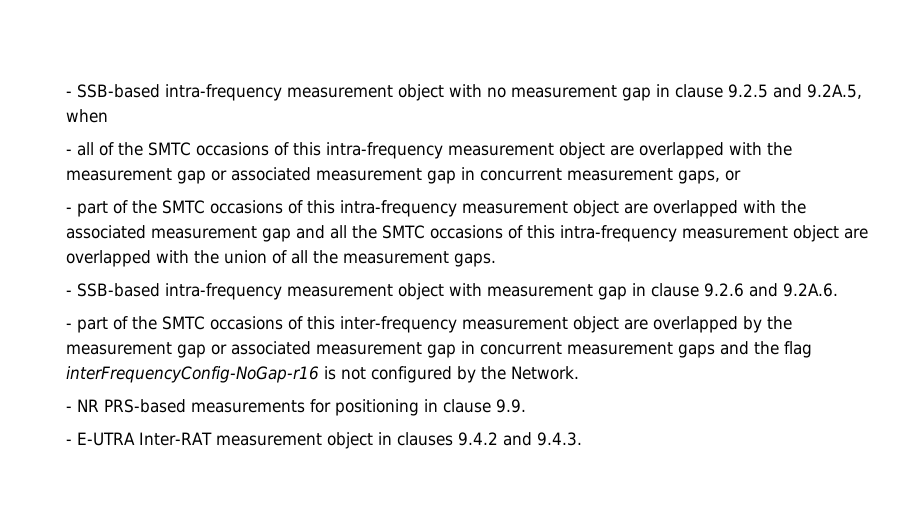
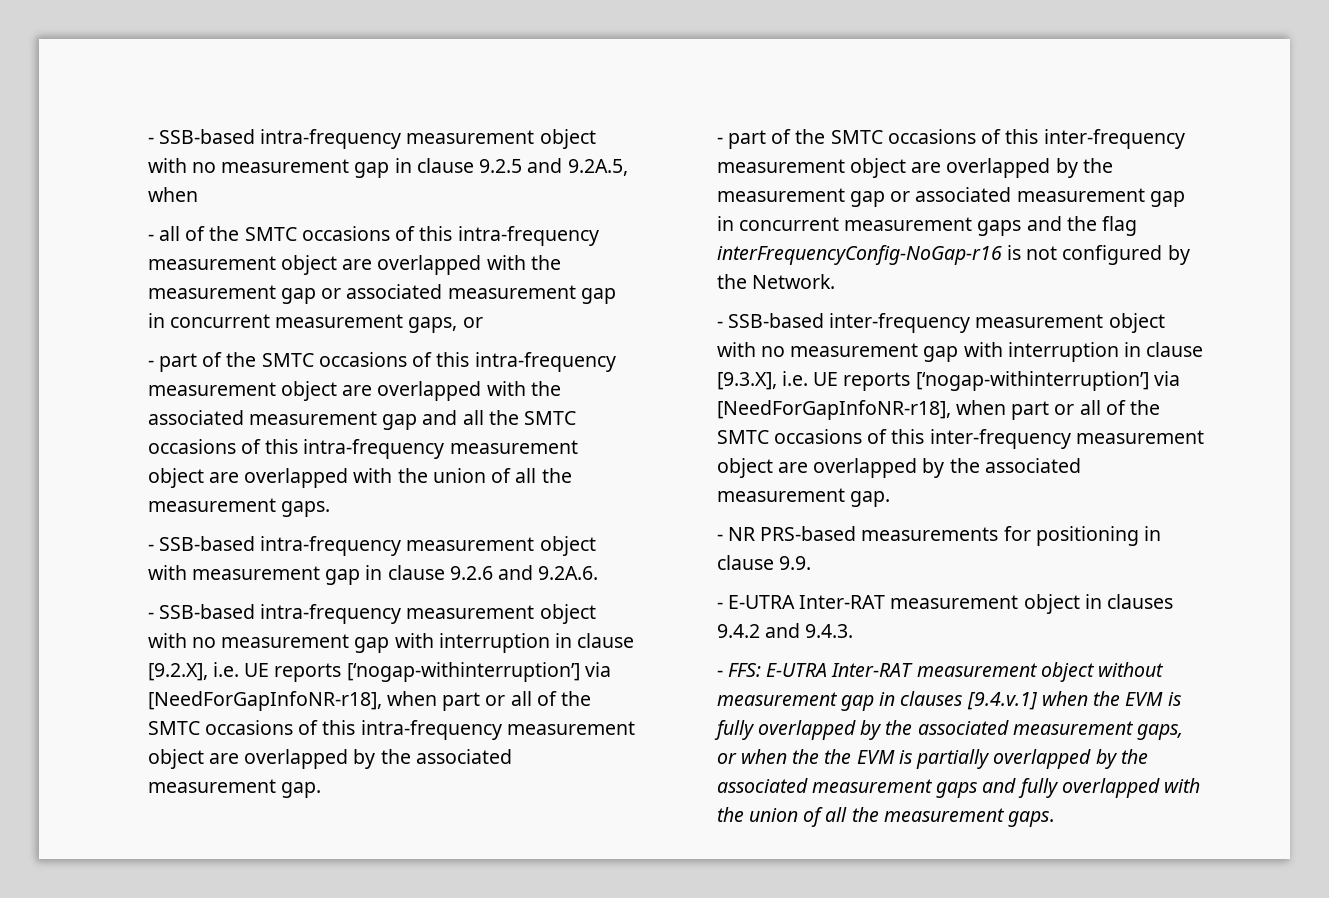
(839, 290) none -> [147,604,596,624] [147,633,635,653] [147,662,611,682] [147,691,592,711] [147,720,635,740] [147,749,512,769] [147,779,321,798] // - SSB-based intra-frequency measurement object with no measurement gap with interruption in clause [9.2.X], i.e. UE reports [‘nogap-withinterruption’] via [NeedForGapInfoNR-r18], when part or all of the SMTC occasions of this intra-frequency measurement object are overlapped by the associated measurement gap.
(580, 373) none -> [716,313,1165,333] [716,342,1204,362] [716,371,1180,391] [716,400,1161,420] [716,429,1204,449] [716,458,1081,478] [716,488,890,507] // - SSB-based inter-frequency measurement object with no measurement gap with interruption in clause [9.3.X], i.e. UE reports [‘nogap-withinterruption’] via [NeedForGapInfoNR-r18], when part or all of the SMTC occasions of this inter-frequency measurement object are overlapped by the associated measurement gap.
(583, 439) none -> [716,662,1165,682] [716,691,1182,711] [713,720,1184,740] [716,749,1148,769] [716,778,1201,798] [716,807,1055,827] // - FFS: E-UTRA Inter-RAT measurement object without measurement gap in clauses [9.4.v.1] when the EVM is fully overlapped by the associated measurement gaps, or when the the EVM is partially overlapped by the associated measurement gaps and fully overlapped with the union of all the measurement gaps.

